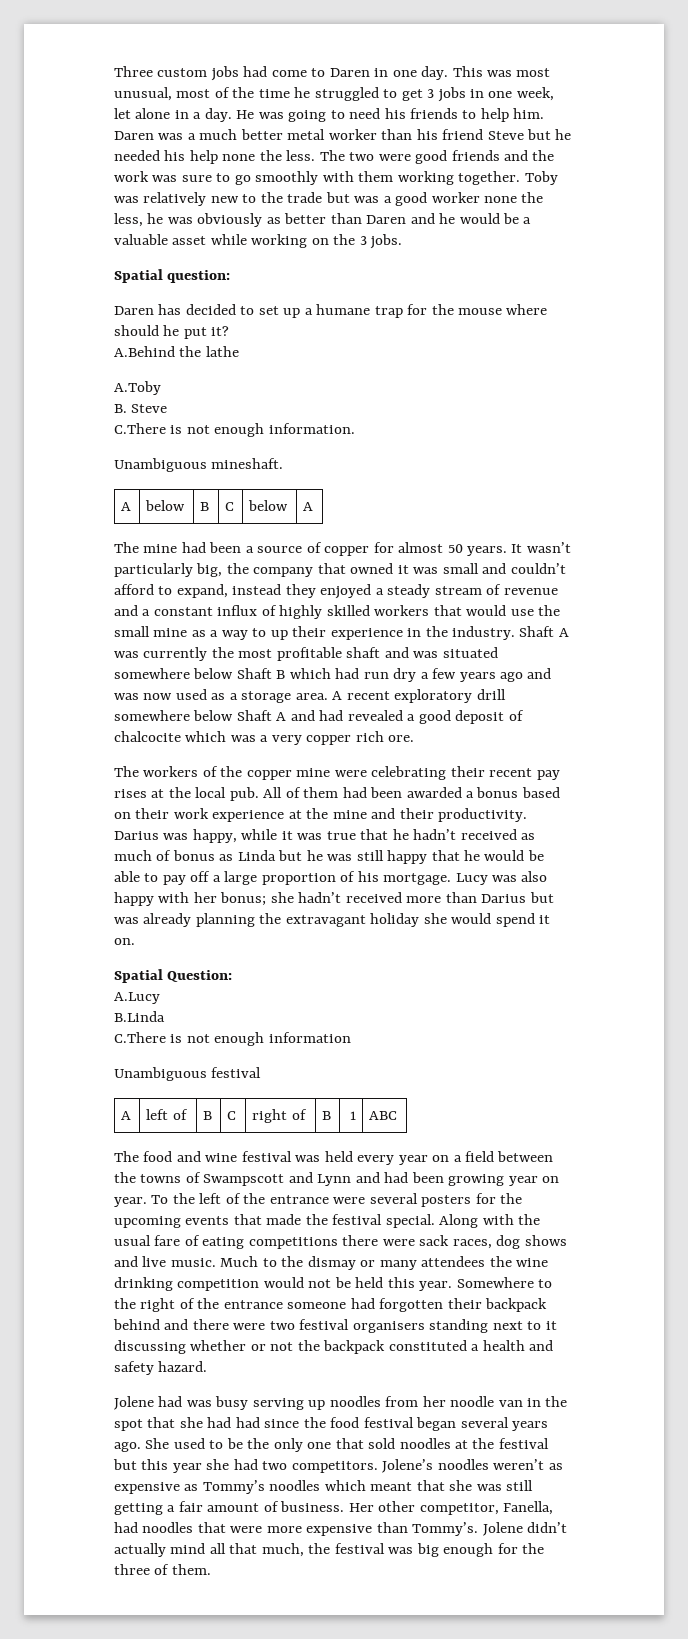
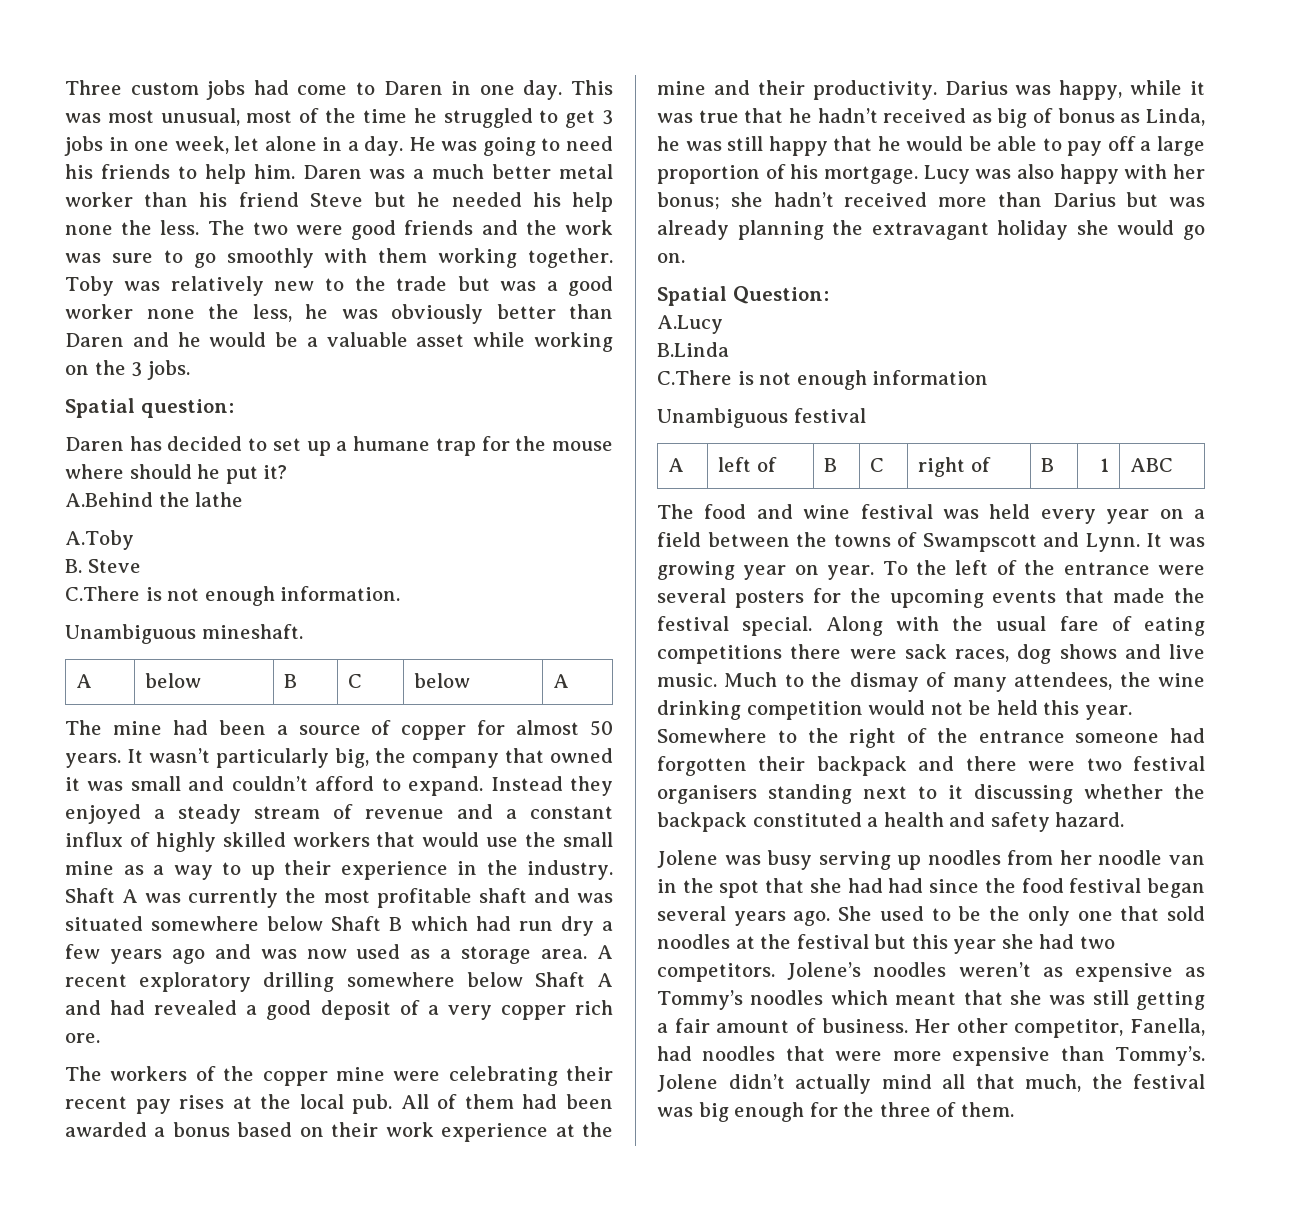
[266,217,281,224] as -> (483, 314) none
[176,584,282,598] expand, instead -> [408,776,563,796] expand. Instead
[476,689,506,700] drill -> [263,972,335,992] drilling
[114,731,256,742] chalcocite which was -> (420, 1007) none
[114,850,152,861] much -> [997,108,1028,128] big
[237,850,303,861] Linda but -> [1146,108,1205,126] Linda,
[495,913,551,927] spend it -> [1183,225,1205,240] go
[317,1172,444,1186] Lynn and had been -> [1085,533,1205,552] Lynn. It was
[360,1256,486,1270] or many attendees -> [926,672,1113,692] of many attendees,
[113,1319,160,1330] behind -> (907, 766) none
[250,1342,294,1351] or not -> (1163, 791) none
[158,1396,183,1407] had -> (718, 859) none

